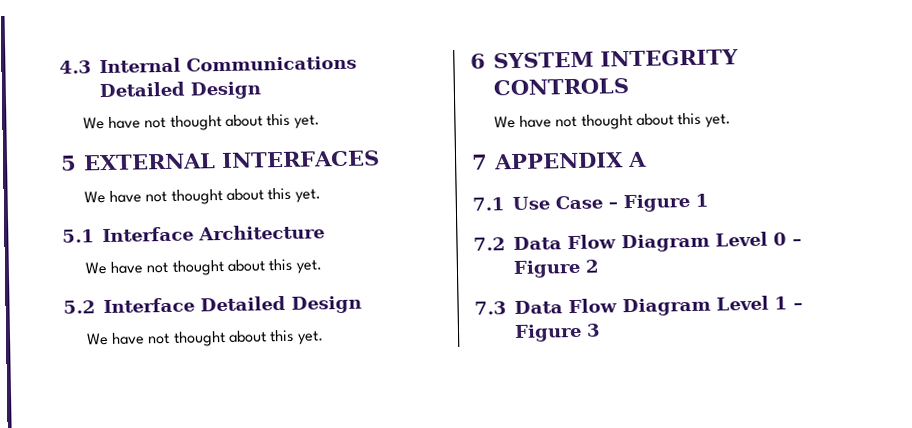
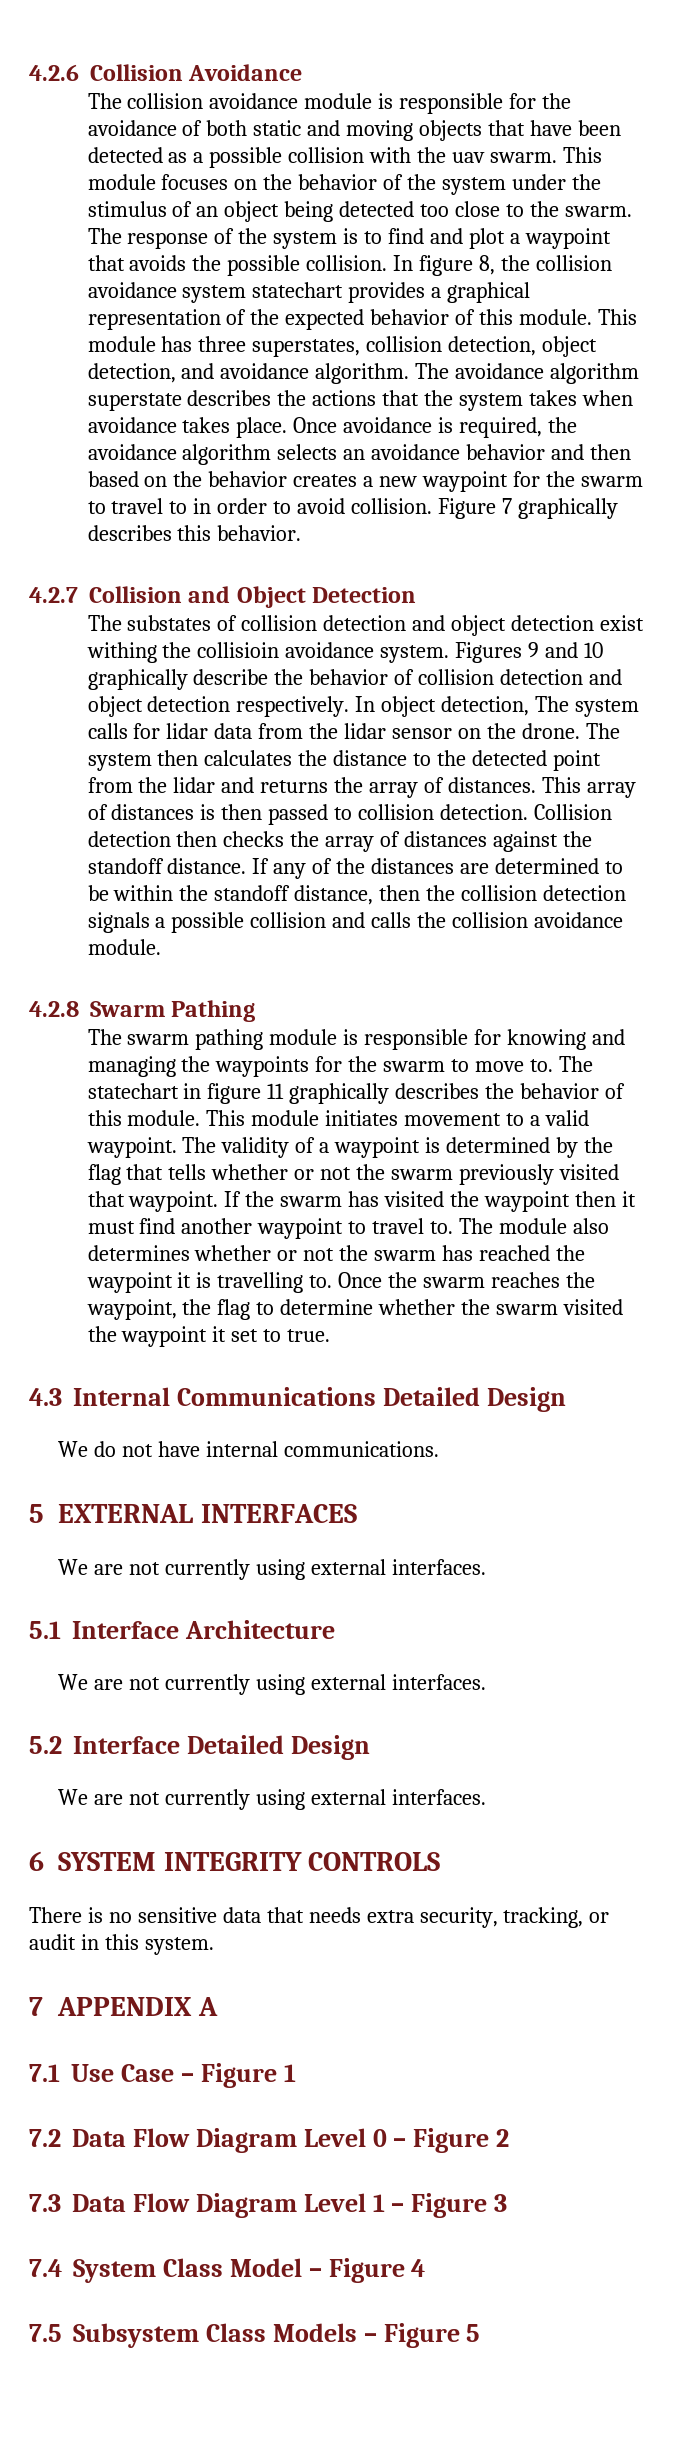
(59, 67) none -> [29,64,303,81] [87,93,572,114] [87,120,621,141] [87,147,602,168] [87,174,601,195] [87,201,632,222] [87,228,611,249] [87,255,612,276] [87,282,531,303] [87,309,638,330] [87,336,598,357] [87,363,640,384] [87,390,634,411] [87,417,578,438] [87,444,632,465] [87,471,643,492] [87,498,618,519] [87,525,302,541] [29,586,417,608] [87,615,645,636] [86,642,604,663] [87,669,623,690] [87,696,640,717] [87,723,620,739] [87,750,602,771] [87,777,636,798] [87,804,613,825] [87,831,593,852] [87,858,623,879] [87,885,627,905] [87,912,624,933] [87,939,161,955] [29,1000,256,1022] [87,1029,626,1050] [87,1056,593,1077] [87,1083,626,1104] [87,1110,590,1126] [86,1137,613,1158] [87,1164,619,1185] [87,1191,636,1212] [87,1218,609,1239] [87,1245,586,1261] [86,1272,595,1293] [86,1299,624,1320] [87,1326,331,1347] 4.2.6 Collision Avoidance // The collision avoidance module is responsible for the avoidance of both static and moving objects that have been detected as a possible collision with the uav swarm. This module focuses on the behavior of the system under the stimulus of an object being detected too close to the swarm. The response of the system is to find and plot a waypoint that avoids the possible collision. In figure 8, the collision avoidance system statechart provides a graphical representation of the expected behavior of this module. This module has three superstates, collision detection, object detection, and avoidance algorithm. The avoidance algorithm superstate describes the actions that the system takes when avoidance takes place. Once avoidance is required, the avoidance algorithm selects an avoidance behavior and then based on the behavior creates a new waypoint for the swarm to travel to in order to avoid collision. Figure 7 graphically describes this behavior. // 4.2.7 Collision and Object Detection // The substates of collision detection and object detection exist withing the collisioin avoidance system. Figures 9 and 10 graphically describe the behavior of collision detection and object detection respectively. In object detection, The system calls for lidar data from the lidar sensor on the drone. The system then calculates the distance to the detected point from the lidar and returns the array of distances. This array of distances is then passed to collision detection. Collision detection then checks the array of distances against the standoff distance. If any of the distances are determined to be within the standoff distance, then the collision detection signals a possible collision and calls the collision avoidance module. // 4.2.8 Swarm Pathing // The swarm pathing module is responsible for knowing and managing the waypoints for the swarm to move to. The statechart in figure 11 graphically describes the behavior of this module. This module initiates movement to a valid waypoint. The validity of a waypoint is determined by the flag that tells whether or not the swarm previously visited that waypoint. If the swarm has visited the waypoint then it must find another waypoint to travel to. The module also determines whether or not the swarm has reached the waypoint it is travelling to. Once the swarm reaches the waypoint, the flag to determine whether the swarm visited the waypoint it set to true. //
[108,113,320,131] [60,150,380,171] [83,187,321,205] [62,224,325,243] [84,258,322,276] have not thought about this yet. // 5 EXTERNAL INTERFACES // We have not thought about this yet. // 5.1 Interface Architecture // We have not thought about this yet. -> [94,1441,439,1457] [29,1504,357,1523] [58,1559,486,1580] [29,1620,335,1639] [58,1674,486,1695] do not have internal communications. // 5 EXTERNAL INTERFACES // We are not currently using external interfaces. // 5.1 Interface Architecture // We are not currently using external interfaces.
[111,329,324,347] [470,49,739,69] [493,78,629,96] [493,112,731,130] have not thought about this yet. // 6 SYSTEM INTEGRITY CONTROLS // We have not thought about this yet. -> [94,1789,486,1810] [29,1851,441,1871] [29,1907,610,1928] [29,1934,214,1955] are not currently using external interfaces. // 6 SYSTEM INTEGRITY CONTROLS // There is no sensitive data that needs extra security, tracking, or audit in this system.
(601, 330) none -> [29,2258,426,2283] [29,2323,481,2348] // 7.4 System Class Model – Figure 4 // 7.5 Subsystem Class Models – Figure 5

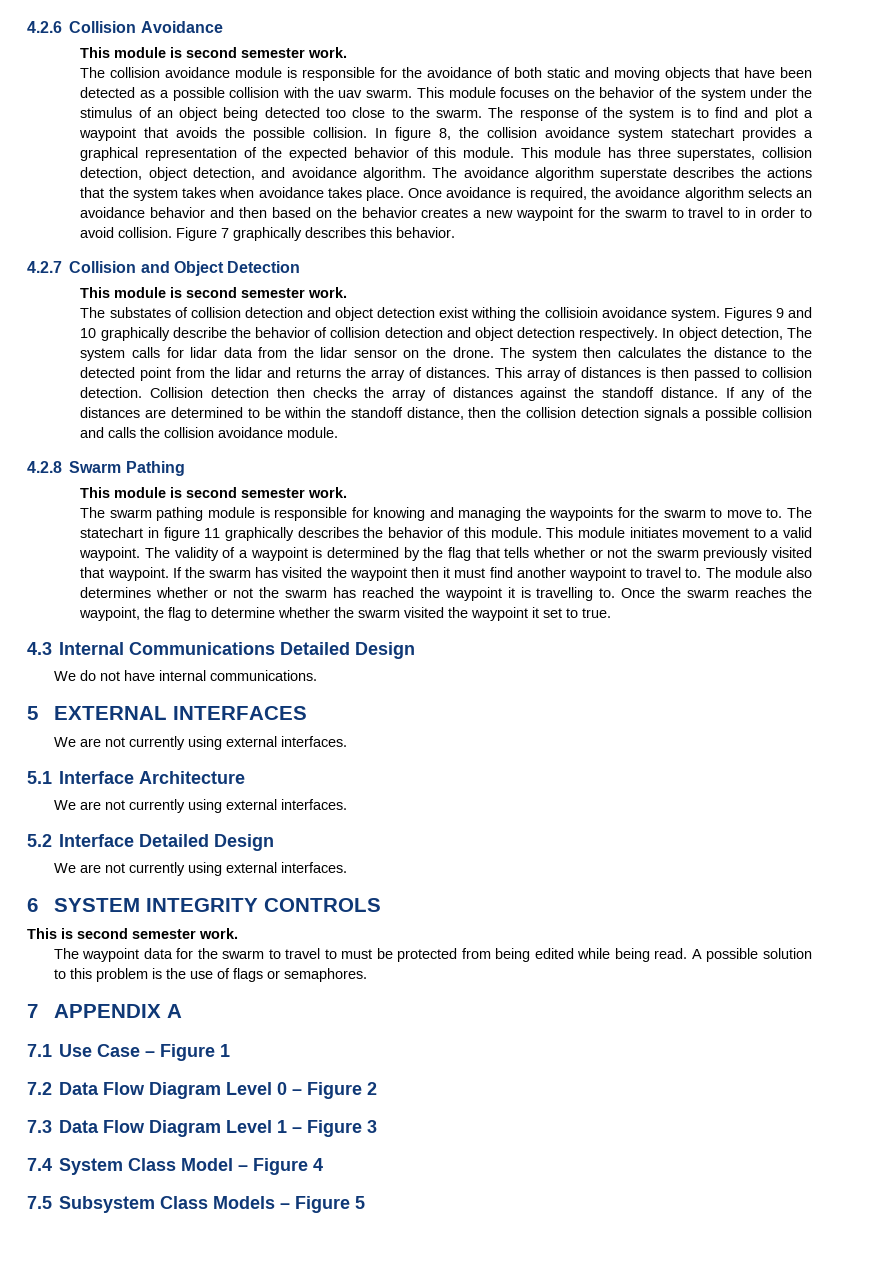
(303, 72) none -> [80,47,348,58] // This module is second semester work.
(417, 595) none -> [80,287,348,298] // This module is second semester work.
(256, 1011) none -> [80,487,348,498] // This module is second semester work.
[29,1907,610,1928] [29,1934,214,1955] There is no sensitive data that needs extra security, tracking, or audit in this system. -> [27,928,238,939] [53,948,812,962] [53,968,367,982] This is second semester work. // The waypoint data for the swarm to travel to must be protected from being edited while being read. A possible solution to this problem is the use of flags or semaphores.

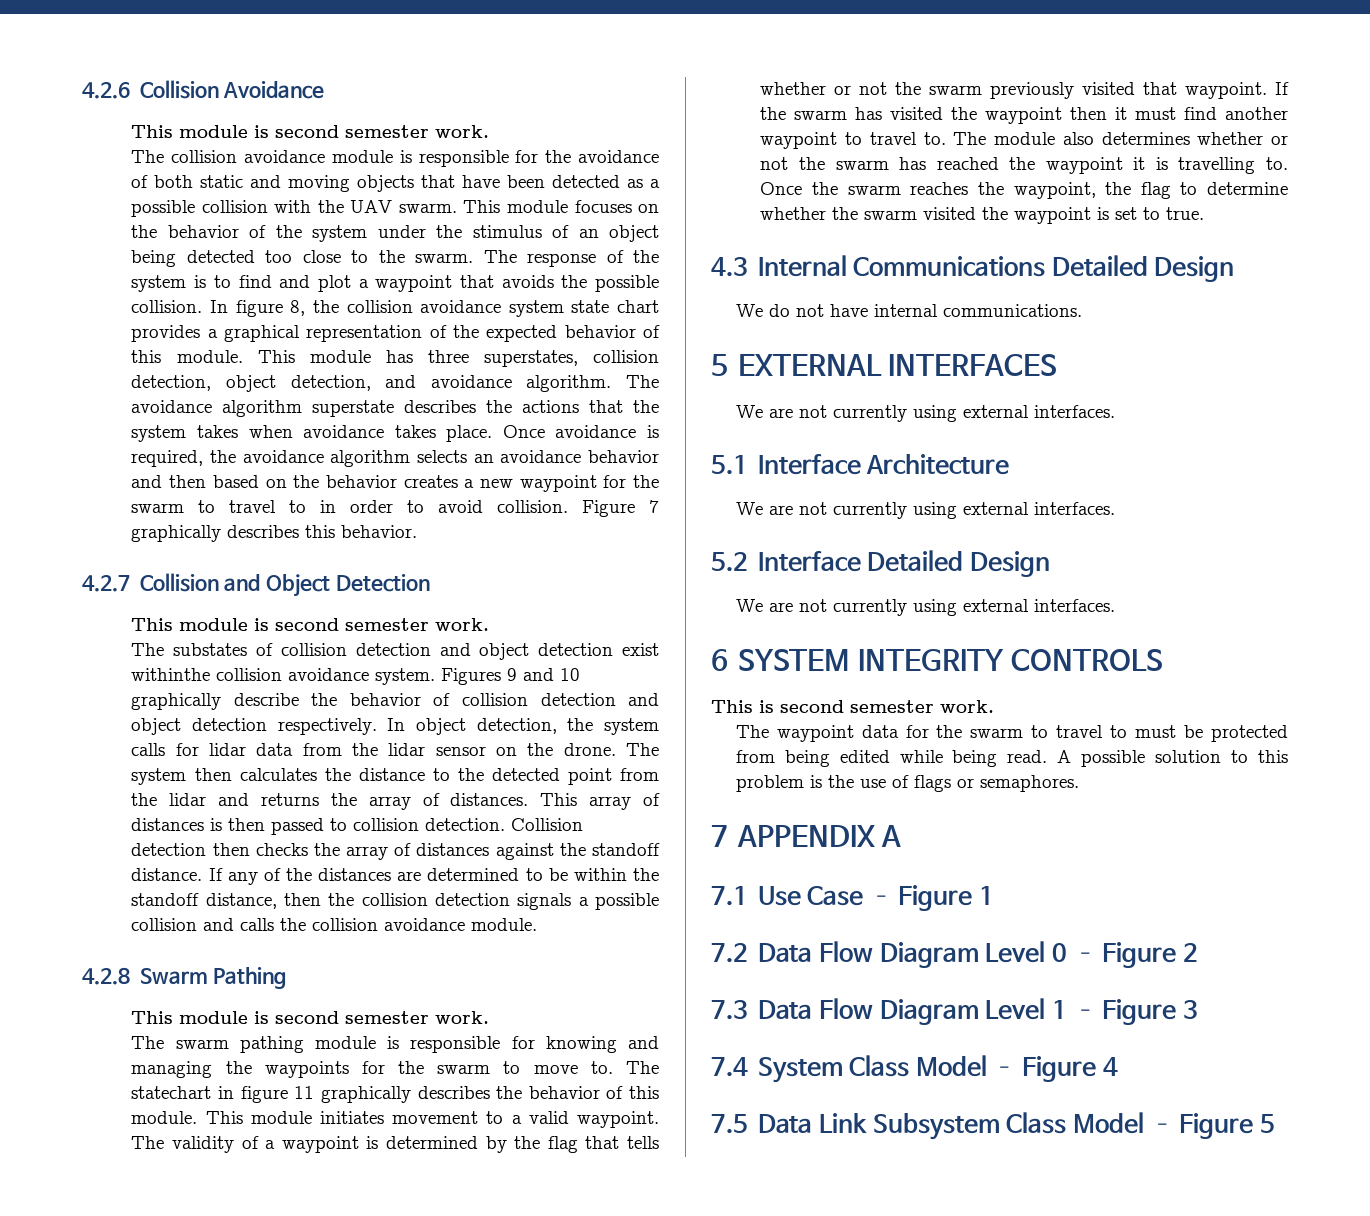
[338,90,363,98] uav -> [350,200,393,213] UAV
[671,127,735,138] statechart -> [571,300,659,313] state chart
[471,307,598,321] withing the collisioin -> [131,668,283,681] withinthe collision
[787,327,813,338] The -> [567,718,594,731] the
[532,607,540,618] it -> [1097,207,1110,220] is
(52, 1202) none -> [757,1113,868,1133] Data Link
[213,1196,276,1209] Models -> [1072,1112,1144,1134] Model

